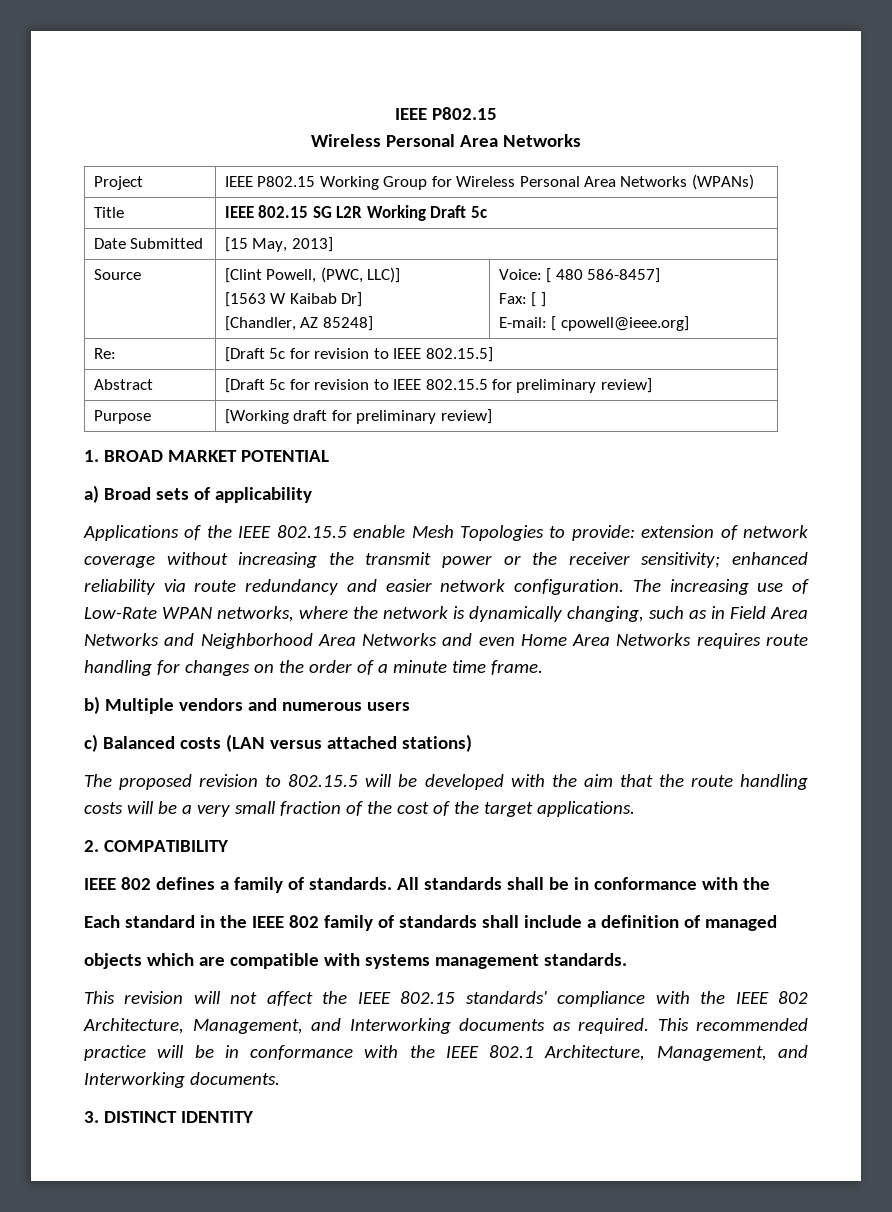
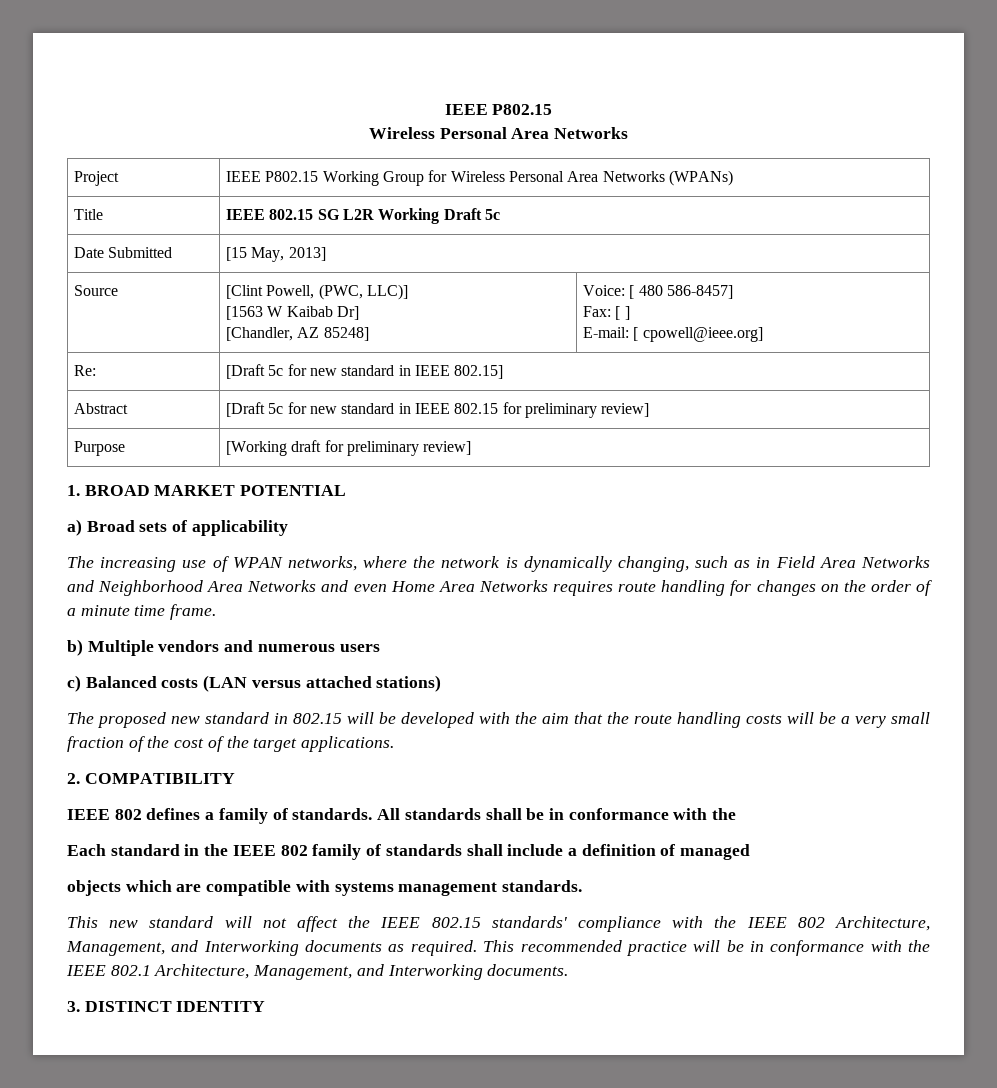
[314,347,493,362] revision to IEEE 802.15.5] -> [310,365,504,379] new standard in IEEE 802.15]
[314,379,488,390] revision to IEEE 802.15.5 -> [310,403,499,414] new standard in IEEE 802.15
[83,525,808,541] [84,552,809,568] [84,579,625,595] Applications of the IEEE 802.15.5 enable Mesh Topologies to provide: extension of network coverage without increasing the transmit power or the receiver sensitivity; enhanced reliability via route redundancy and easier network configuration. -> (288, 528) none
[84,607,157,619] Low-Rate -> (229, 564) none
[199,774,359,787] revision to 802.15.5 -> [171,712,342,724] new standard in 802.15
[124,991,184,1004] revision -> [109,916,214,928] new standard

